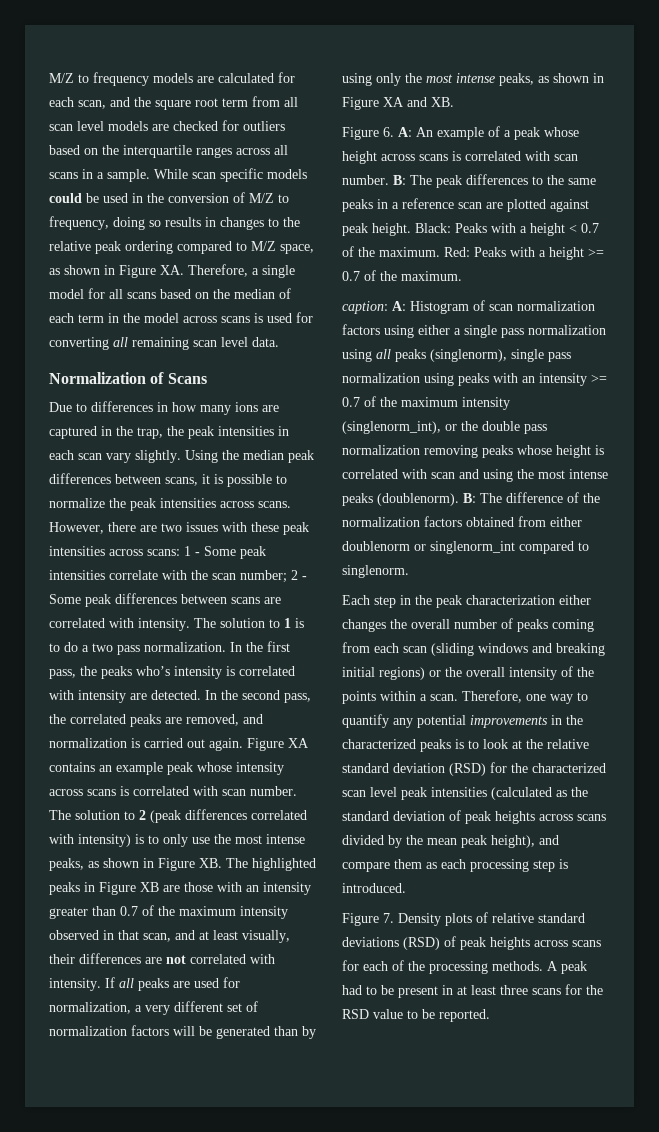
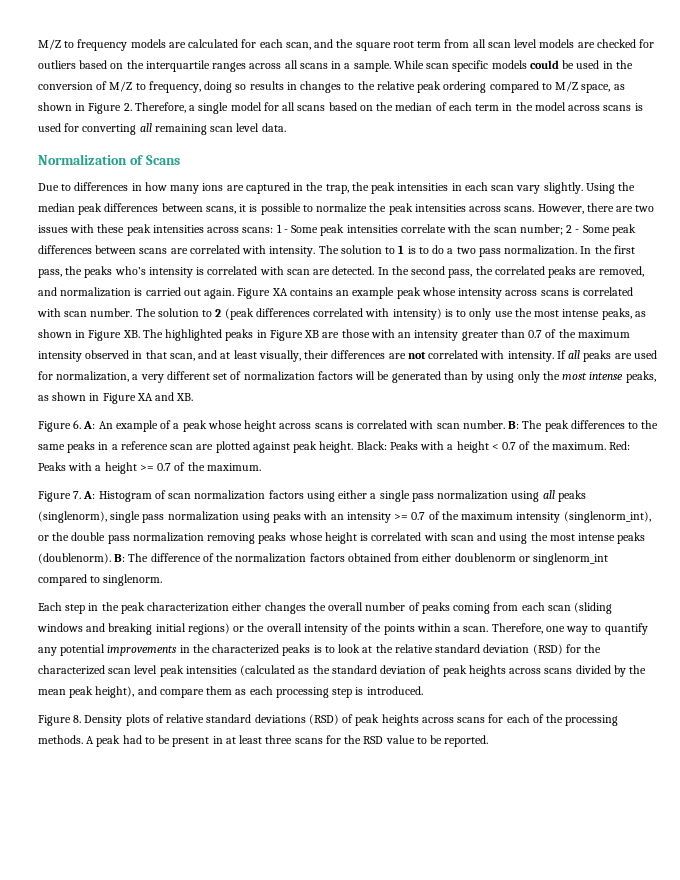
[160,265,184,275] XA. -> [123,103,132,111] 2.
[78,690,126,703] intensity -> [286,269,310,275] scan
[342,301,388,314] caption: -> [38,491,82,502] Figure 7.
[383,913,394,923] 7. -> [73,715,82,723] 8.

